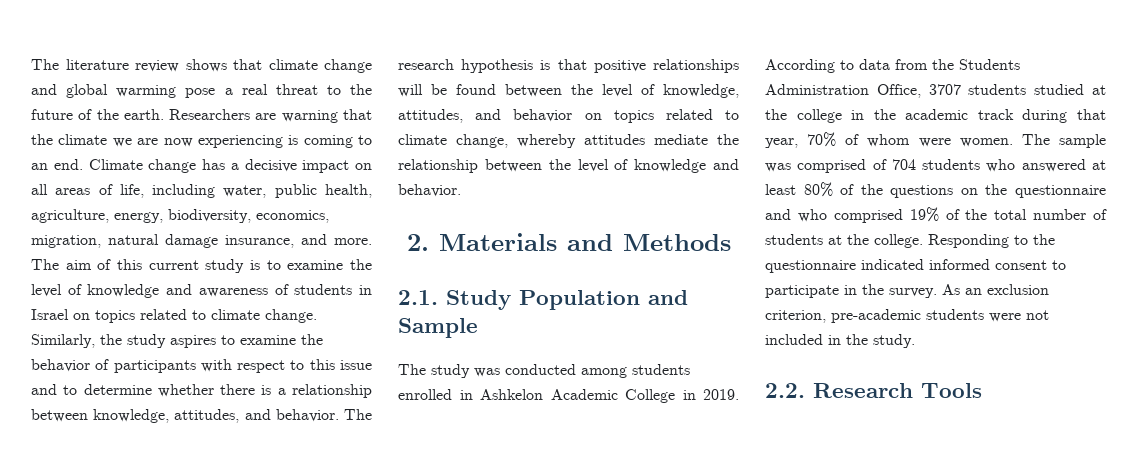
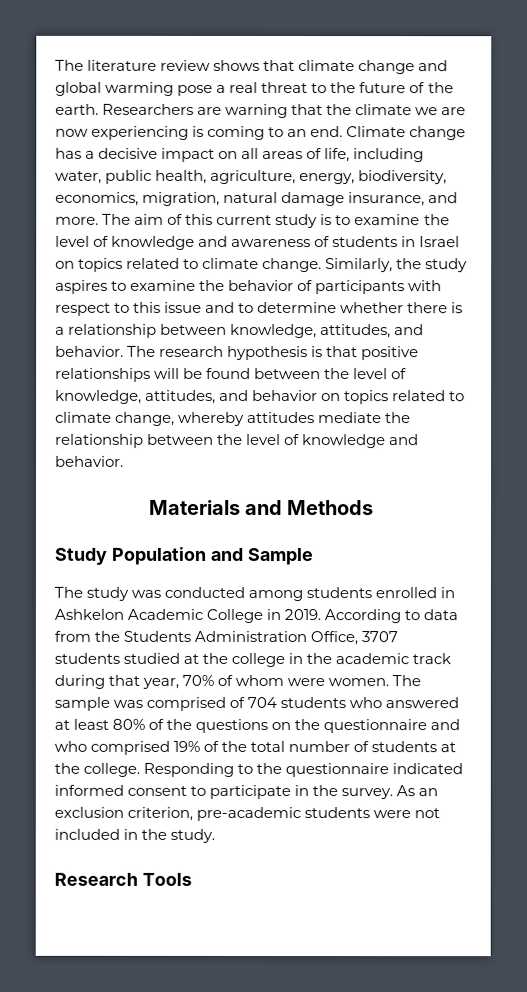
[406,234,429,251] 2. -> (124, 461) none
[398,290,438,305] 2.1. -> (374, 508) none
[765,383,805,398] 2.2. -> (216, 835) none

